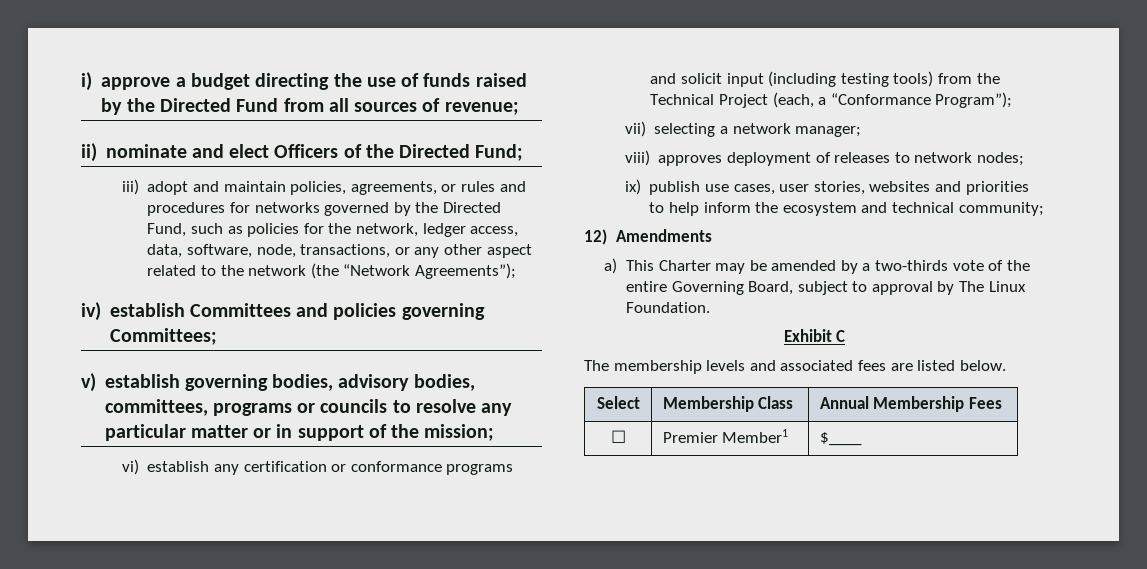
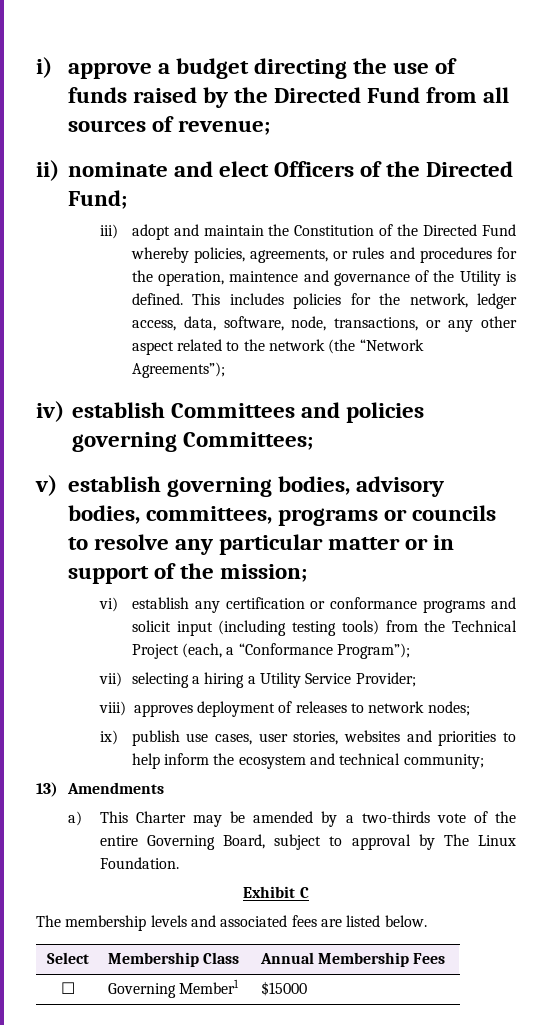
(286, 186) none -> [268,224,516,236] [130,247,189,263] the Constitution of the Directed Fund whereby
[254,202,501,216] [147,223,243,237] networks governed by the Directed Fund, such as -> [131,270,516,286] [131,293,284,305] the operation, maintence and governance of the Utility is defined. This includes
[732,123,862,137] network manager; -> [204,672,416,688] hiring a Utility Service Provider;
[584,229,607,245] 12) -> [36,782,58,797] 13)
[662,432,718,443] Premier -> [107,983,176,998] Governing
[819,432,862,446] $____ -> [260,981,307,996] $15000

